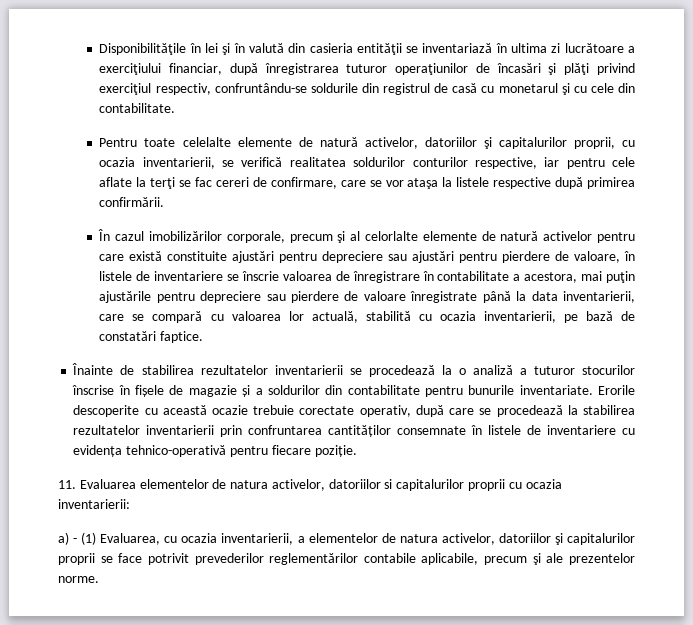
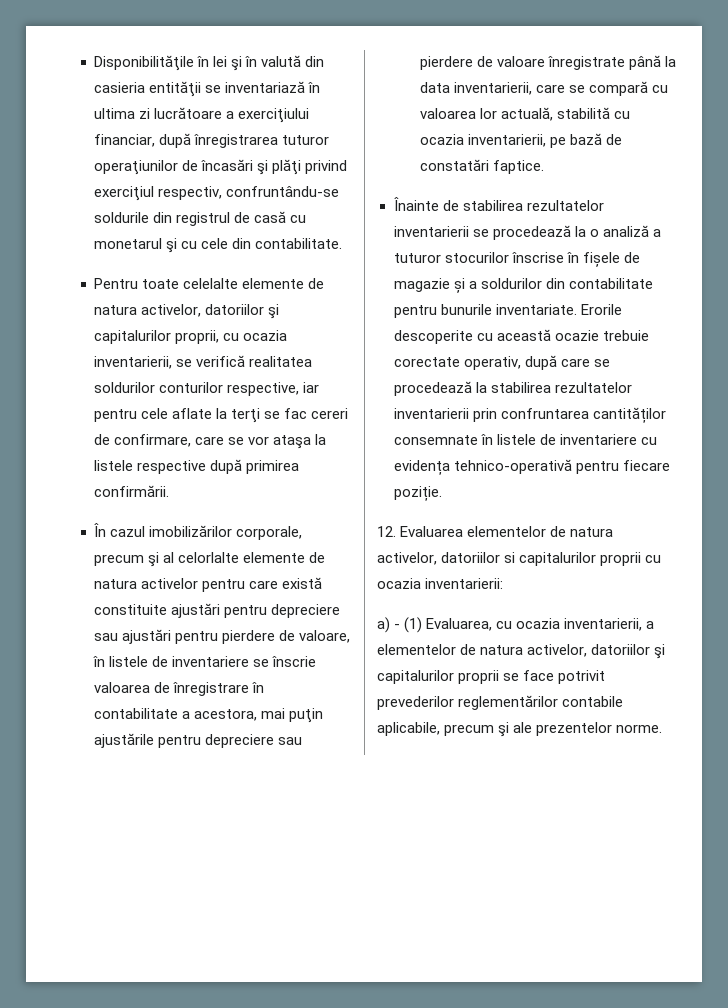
[319,137,358,147] natură -> [94,305,138,315] natura
[500,231,539,241] natură -> [94,579,138,589] natura
[58,480,76,489] 11. -> [377,526,396,537] 12.

